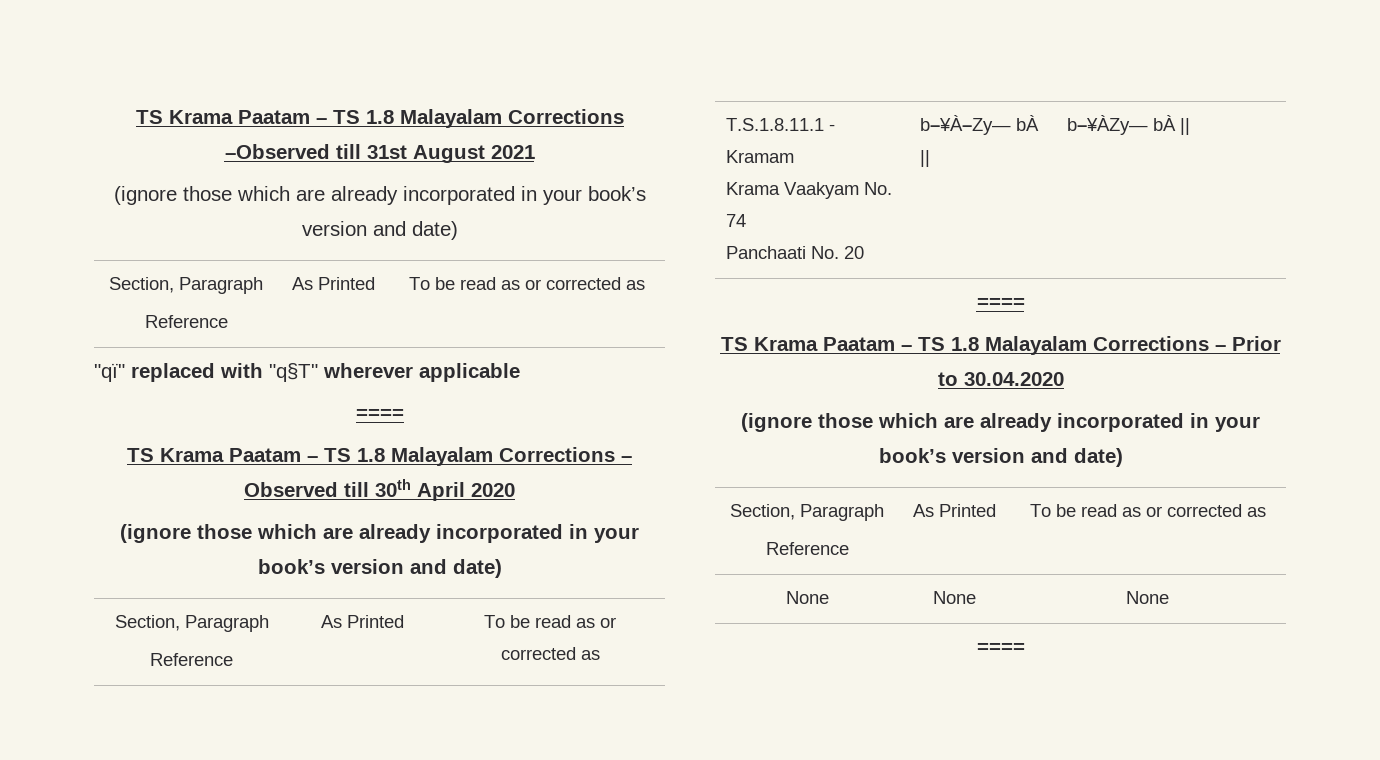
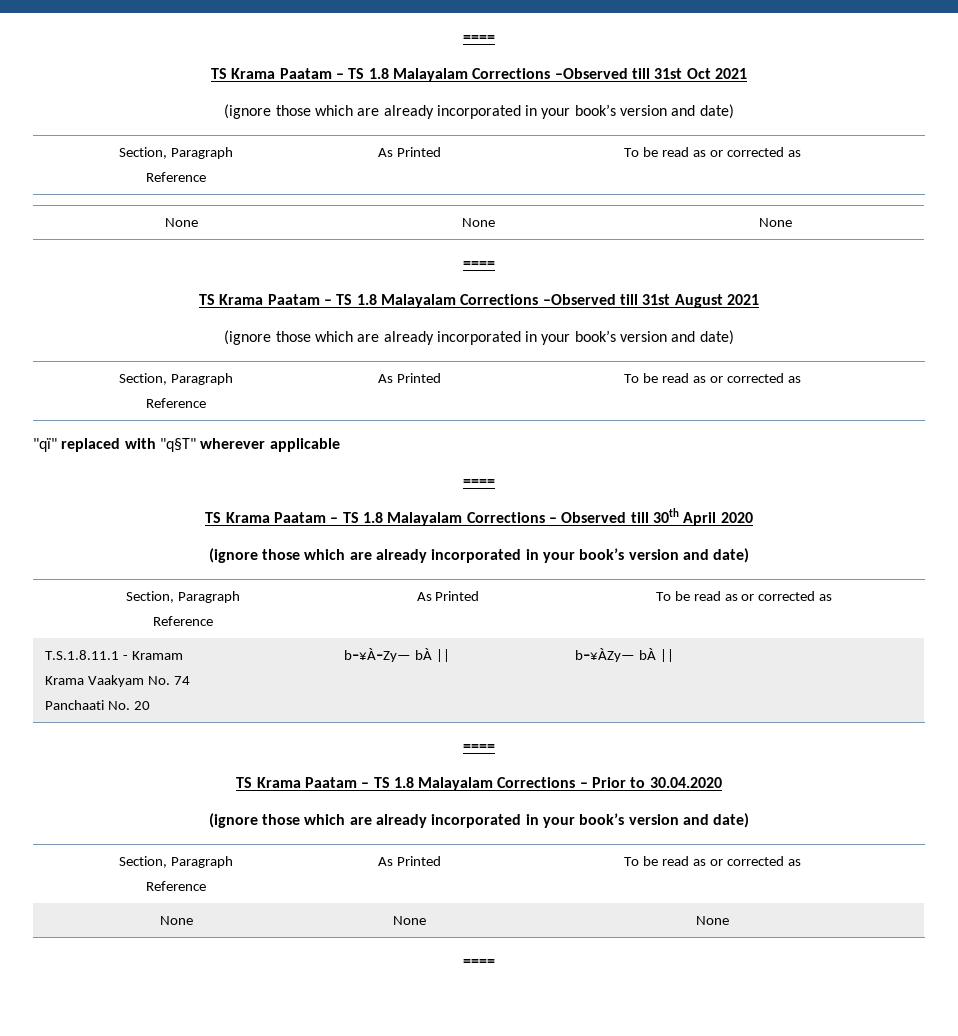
(135, 117) none -> [463,35,495,42] [211,68,747,82] [224,104,734,119] [119,147,233,159] [146,172,206,182] [378,147,441,157] [624,147,801,157] [165,218,198,227] [461,218,495,227] [758,218,792,227] [463,261,495,268] ==== // TS Krama Paatam – TS 1.8 Malayalam Corrections –Observed till 31st Oct 2021 // (ignore those which are already incorporated in your book’s version and date) // Section, Paragraph // Reference | As Printed | To be read as or corrected as // None | None | None // ==== //

